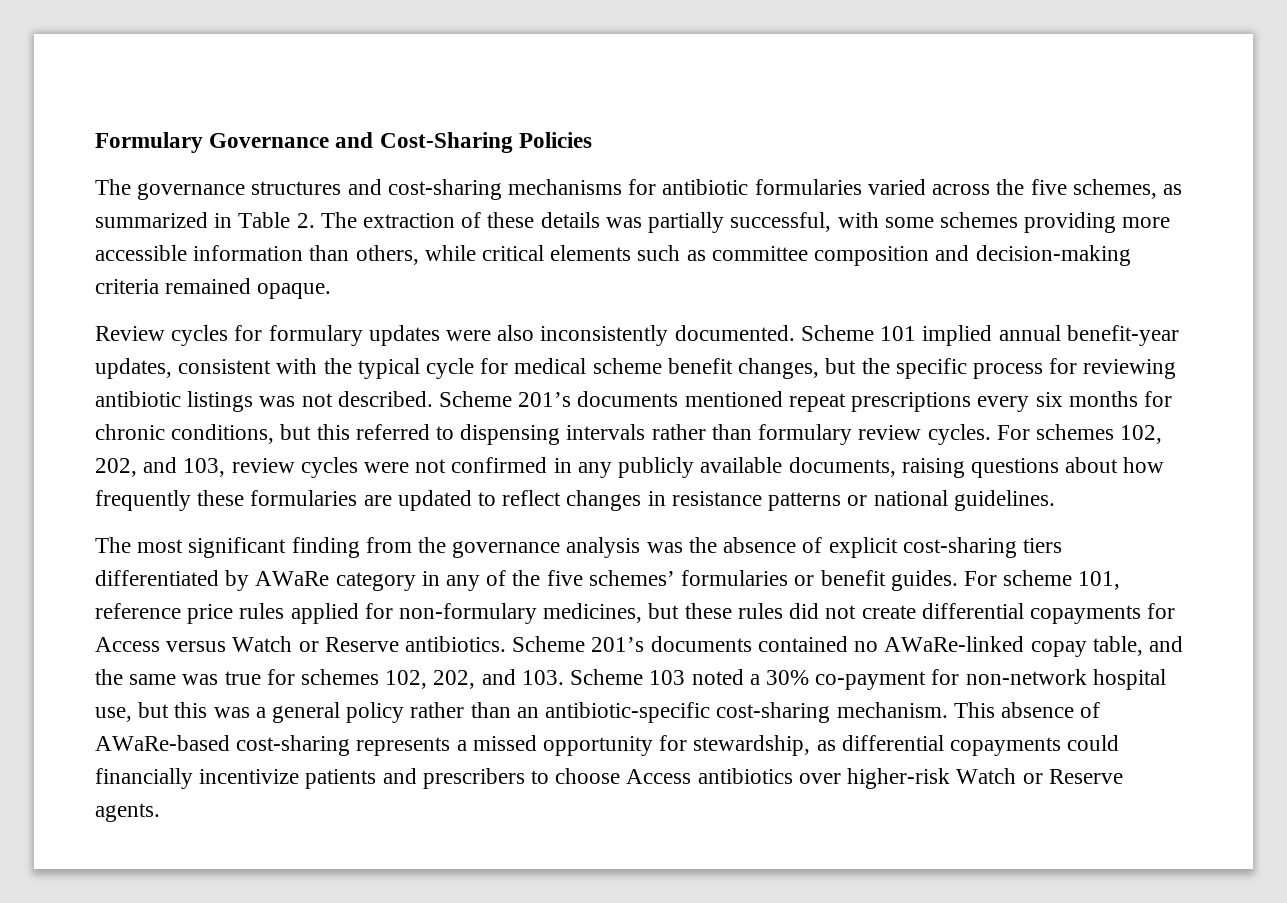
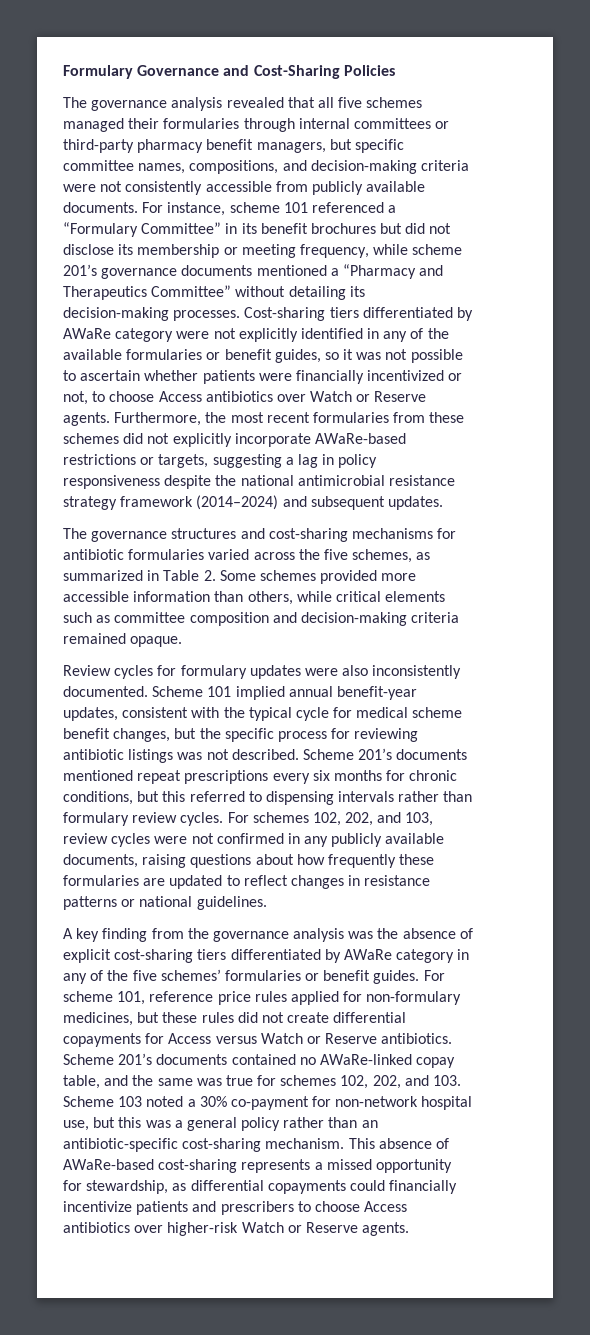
(592, 140) none -> [63,97,423,111] [63,118,450,132] [63,139,404,153] [63,160,469,174] [63,181,426,195] [63,202,397,216] [63,222,452,237] [63,244,463,258] [63,264,444,279] [63,285,365,300] [63,307,473,321] [63,328,449,342] [63,349,463,363] [63,370,463,384] [63,391,427,405] [63,412,465,426] [63,433,406,447] [63,454,378,468] [63,475,455,489] [63,495,443,510] // The governance analysis revealed that all five schemes managed their formularies through internal committees or third-party pharmacy benefit managers, but specific committee names, compositions, and decision-making criteria were not consistently accessible from publicly available documents. For instance, scheme 101 referenced a “Formulary Committee” in its benefit brochures but did not disclose its membership or meeting frequency, while scheme 201’s governance documents mentioned a “Pharmacy and Therapeutics Committee” without detailing its decision-making processes. Cost-sharing tiers differentiated by AWaRe category were not explicitly identified in any of the available formularies or benefit guides, so it was not possible to ascertain whether patients were financially incentivized or not, to choose Access antibiotics over Watch or Reserve agents. Furthermore, the most recent formularies from these schemes did not explicitly incorporate AWaRe-based restrictions or targets, suggesting a lag in policy responsiveness despite the national antimicrobial resistance strategy framework (2014–2024) and subsequent updates.
[320,212,1117,233] The extraction of these details was partially successful, with some schemes providing -> [219,570,378,584] Some schemes provided
[95,537,287,558] The most significant -> [63,928,100,942] A key

